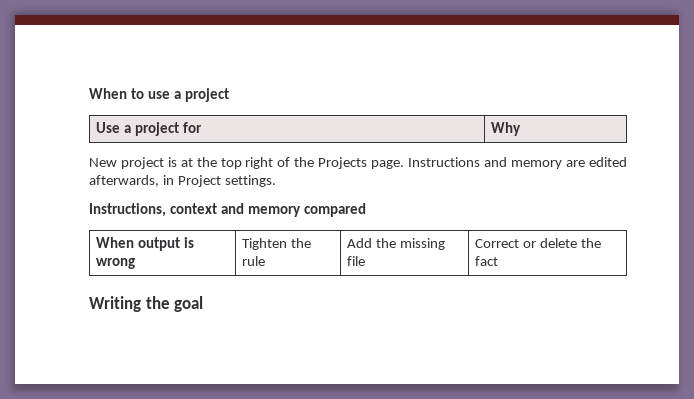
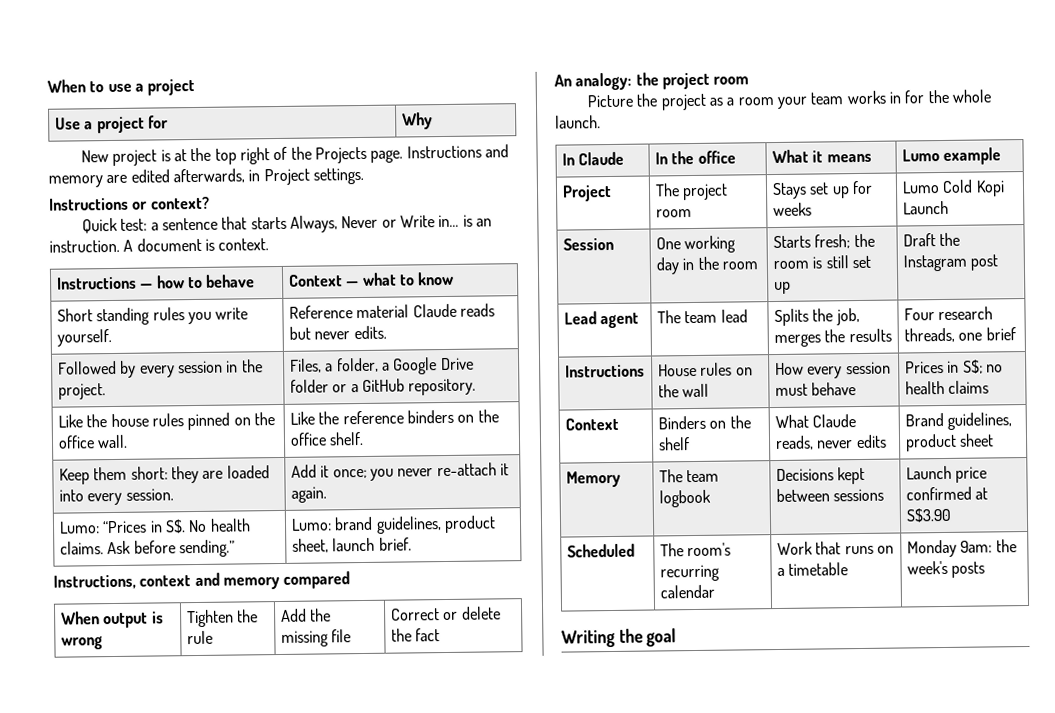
(276, 181) none -> [49,196,210,211] [82,214,492,234] [49,237,270,253] [56,274,256,290] [287,271,455,287] [56,307,249,326] [56,329,112,347] [288,303,495,319] [288,325,387,340] [57,359,263,378] [57,383,106,400] [289,357,474,375] [289,378,477,396] [57,412,275,431] [57,434,129,449] [289,409,499,425] [289,431,365,446] [58,465,270,485] [58,488,174,506] [290,462,509,481] [290,486,327,503] [58,518,251,534] [59,539,235,558] [290,515,496,534] [291,537,412,553] // Instructions or context? // Quick test: a sentence that starts Always, Never or Write in… is an instruction. A document is context. // Instructions — how to behave | Context — what to know // Short standing rules you write yourself. | Reference material Claude reads but never edits. // Followed by every session in the project. | Files, a folder, a Google Drive folder or a GitHub repository. // Like the house rules pinned on the office wall. | Like the reference binders on the office shelf. // Keep them short: they are loaded into every session. | Add it once; you never re-attach it again. // Lumo: “Prices in S$. No health claims. Ask before sending.” | Lumo: brand guidelines, product sheet, launch brief.
(498, 261) none -> [554,72,750,91] [587,89,991,111] [555,115,601,129] [561,151,625,166] [654,150,736,165] [771,149,872,164] [901,147,1002,165] [561,184,612,202] [654,183,729,201] [655,209,692,218] [771,180,873,200] [772,202,812,217] [901,179,1005,197] [902,200,949,215] [562,237,614,251] [655,235,737,254] [655,256,758,275] [772,233,875,249] [772,255,871,270] [773,281,791,295] [902,232,961,247] [902,254,999,272] [563,311,640,329] [656,309,748,324] [773,307,860,327] [773,328,892,348] [903,306,994,321] [903,327,1016,343] [564,364,645,378] [657,362,753,377] [657,383,710,398] [774,361,891,379] [774,382,857,397] [904,359,1003,374] [904,380,990,395] [564,417,619,431] [657,415,751,430] [657,437,690,451] [774,414,857,429] [774,434,887,451] [904,412,1013,430] [904,433,995,452] [565,470,621,488] [658,469,720,483] [658,489,711,508] [775,466,866,485] [775,488,885,503] [905,465,988,483] [905,486,989,501] [905,507,952,523] [566,543,635,558] [659,542,732,557] [659,564,720,582] [659,584,715,599] [776,541,894,556] [776,562,849,577] [906,539,1017,558] [906,560,986,578] // An analogy: the project room // Picture the project as a room your team works in for the whole launch. // In Claude | In the office | What it means | Lumo example // Project | The project room | Stays set up for weeks | Lumo Cold Kopi Launch // Session | One working day in the room | Starts fresh; the room is still set up | Draft the Instagram post // Lead agent | The team lead | Splits the job, merges the results | Four research threads, one brief // Instructions | House rules on the wall | How every session must behave | Prices in S$; no health claims // Context | Binders on the shelf | What Claude reads, never edits | Brand guidelines, product sheet // Memory | The team logbook | Decisions kept between sessions | Launch price confirmed at S$3.90 // Scheduled | The room's recurring calendar | Work that runs on a timetable | Monday 9am: the week's posts

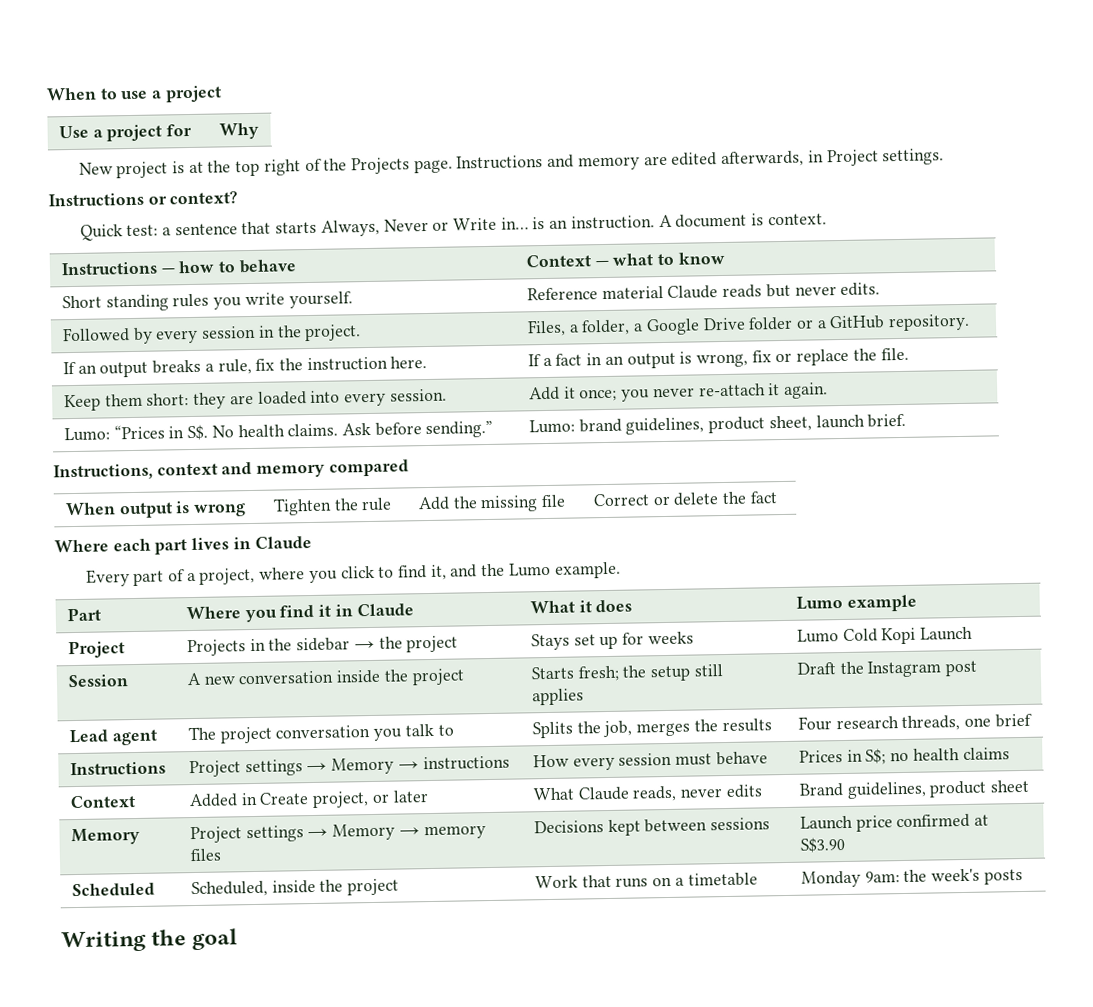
[57,412,275,431] [57,434,129,449] [289,409,499,425] [289,431,365,446] Like the house rules pinned on the office wall. | Like the reference binders on the office shelf. -> [62,355,428,378] [527,347,909,369] If an output breaks a rule, fix the instruction here. | If a fact in an output is wrong, fix or replace the file.
[554,72,750,91] [587,89,991,111] [555,115,601,129] [561,151,625,166] [654,150,736,165] An analogy: the project room // Picture the project as a room your team works in for the whole launch. // In Claude | In the office -> [54,535,312,555] [85,561,621,587] [66,607,101,622] [185,603,414,623] Where each part lives in Claude // Every part of a project, where you click to find it, and the Lumo example. // Part | Where you find it in Claude
[826,153,872,163] means -> [595,599,633,613] does
[654,183,729,201] [655,209,692,218] The project room -> [186,635,459,657] Projects in the sidebar → the project
[655,235,737,254] [655,256,758,275] [772,233,875,249] [772,255,871,270] [773,281,791,295] One working day in the room | Starts fresh; the room is still set up -> [186,668,465,686] [530,664,723,682] [531,688,584,706] A new conversation inside the project | Starts fresh; the setup still applies
[684,309,748,324] team lead -> [219,723,454,744] project conversation you talk to
[657,362,753,377] [657,383,710,398] House rules on the wall -> [188,755,510,778] Project settings → Memory → instructions
[657,415,751,430] [657,437,690,451] Binders on the shelf -> [188,790,429,808] Added in Create project, or later
[658,469,720,483] [658,489,711,508] The team logbook -> [189,823,486,844] [189,848,221,862] Project settings → Memory → memory files
[659,542,732,557] [659,564,720,582] [659,584,715,599] The room's recurring calendar -> [190,878,400,898] Scheduled, inside the project

